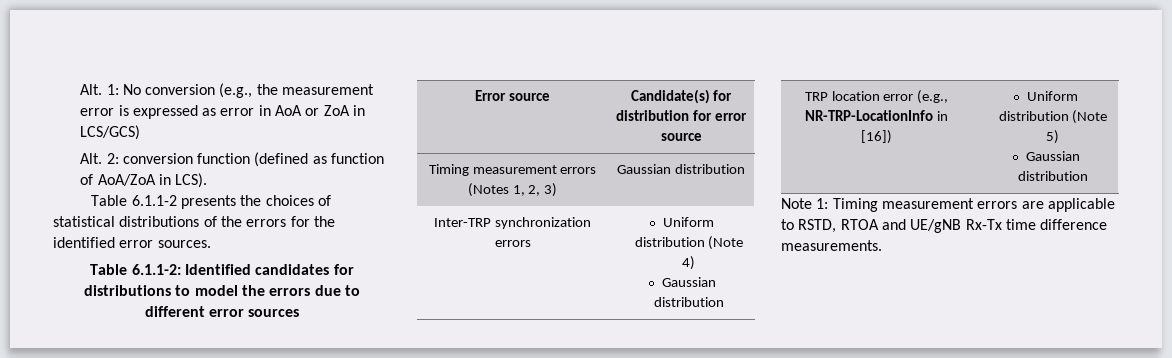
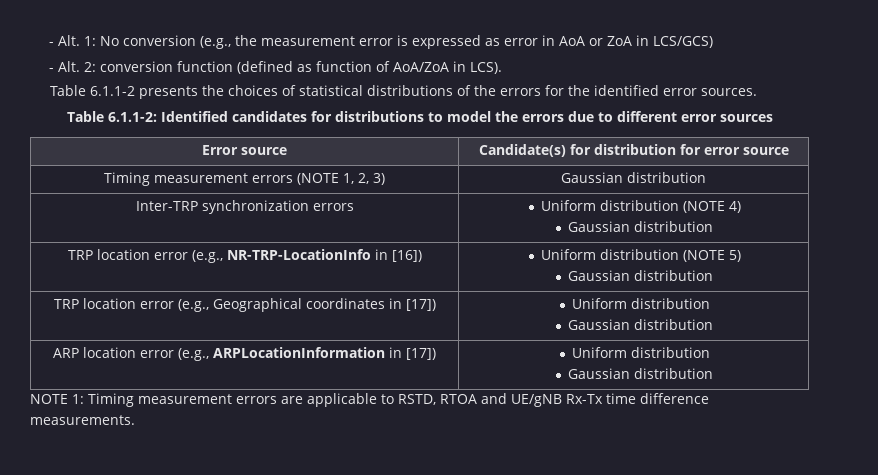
(80, 89) none -> [48,42,54,46] -
(141, 132) none -> [48,68,54,72] -
[467,183,509,197] (Notes -> [297,173,339,185] (NOTE
[708,236,744,250] (Note -> [682,201,725,213] (NOTE
[1072,110,1108,124] (Note -> [682,250,725,262] (NOTE
[781,198,812,209] // Note -> [53,298,436,312] [571,298,710,309] [568,319,714,330] [52,347,436,361] [571,347,710,358] [568,368,714,379] [30,394,68,404] // TRP location error (e.g., Geographical coordinates in [17]) | Uniform distribution // Gaussian distribution // ARP location error (e.g., ARPLocationInformation in [17]) | Uniform distribution // Gaussian distribution // NOTE

